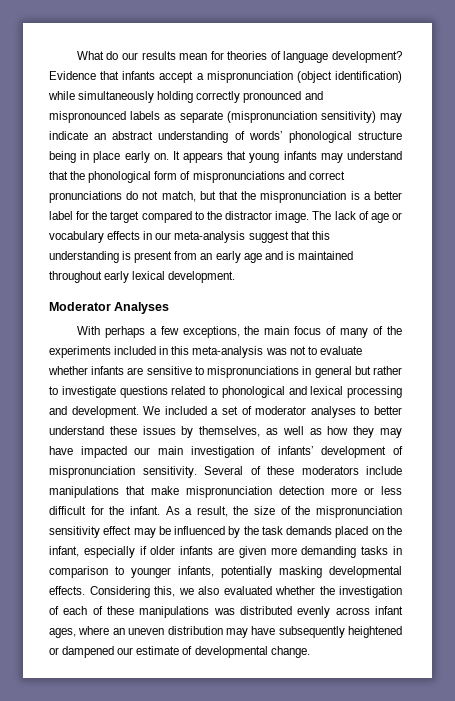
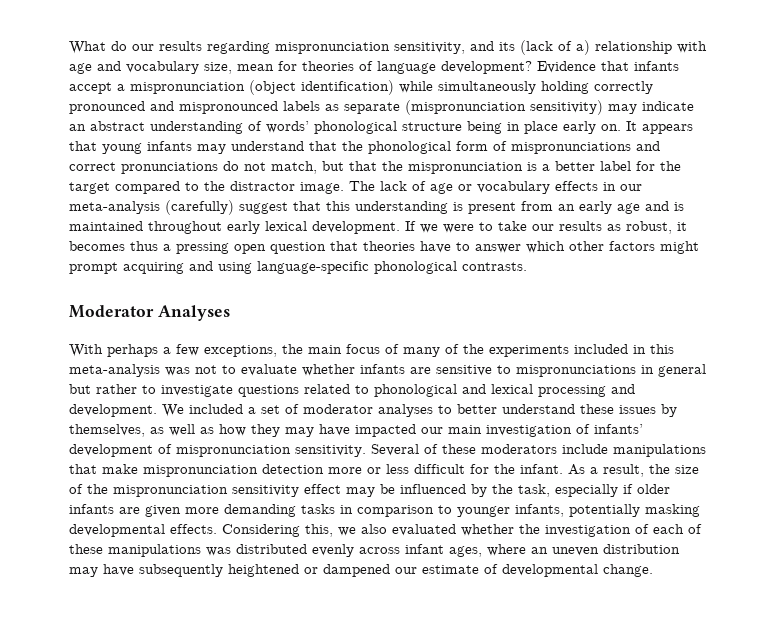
(176, 55) none -> [207,40,707,55] [69,61,232,74] regarding mispronunciation sensitivity, and its (lack of a) relationship with age and vocabulary size,
(246, 237) none -> [165,200,234,215] (carefully)
(236, 277) none -> [405,221,687,234] [69,241,699,254] [69,261,527,274] If we were to take our results as robust, it becomes thus a pressing open question that theories have to answer which other factors might prompt acquiring and using language-specific phonological contrasts.
[261,526,402,538] [49,546,79,557] task demands placed on the infant, -> [518,484,550,497] task,

